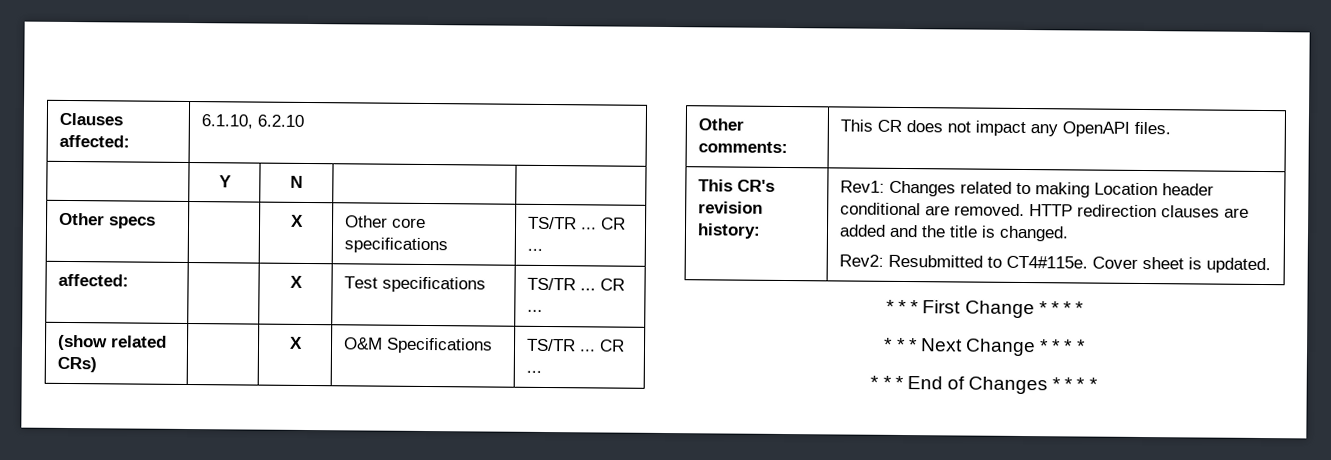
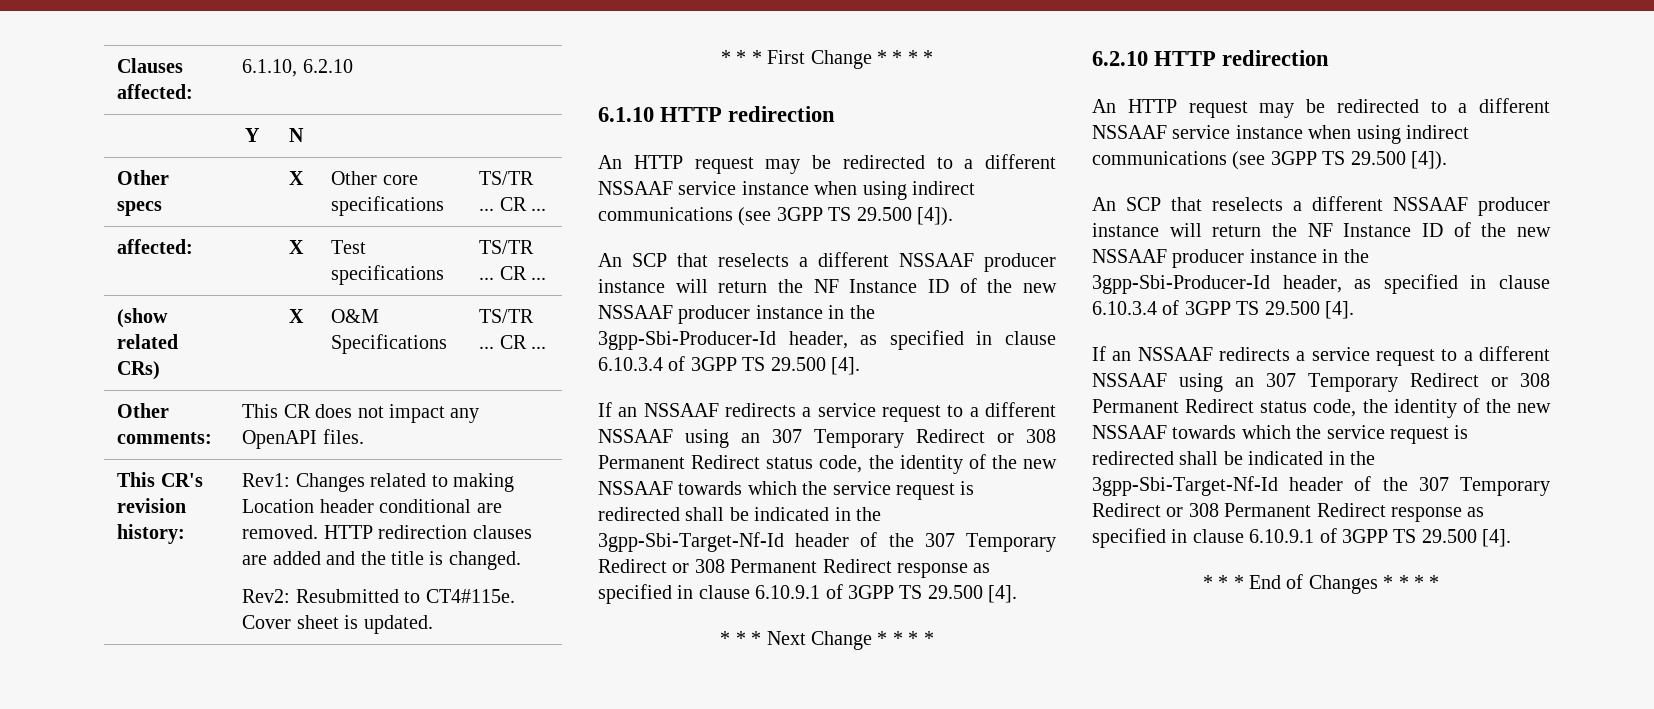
(1085, 308) none -> [598,106,836,122] [598,154,1056,174] [598,181,975,200] [598,207,953,226] [598,252,1056,272] [598,278,1057,293] [598,305,875,324] [598,330,1056,350] [598,356,860,375] [598,402,1056,422] [598,429,1056,448] [598,454,1057,474] [598,481,975,500] [598,507,881,521] [598,532,1056,552] [598,559,991,578] [598,584,1018,604] // 6.1.10 HTTP redirection // An HTTP request may be redirected to a different NSSAAF service instance when using indirect communications (see 3GPP TS 29.500 [4]). // An SCP that reselects a different NSSAAF producer instance will return the NF Instance ID of the new NSSAAF producer instance in the 3gpp-Sbi-Producer-Id header, as specified in clause 6.10.3.4 of 3GPP TS 29.500 [4]. // If an NSSAAF redirects a service request to a different NSSAAF using an 307 Temporary Redirect or 308 Permanent Redirect status code, the identity of the new NSSAAF towards which the service request is redirected shall be indicated in the 3gpp-Sbi-Target-Nf-Id header of the 307 Temporary Redirect or 308 Permanent Redirect response as specified in clause 6.10.9.1 of 3GPP TS 29.500 [4].
(1086, 346) none -> [1092,50,1330,66] [1092,98,1550,118] [1092,125,1469,144] [1092,151,1447,170] [1092,196,1550,216] [1092,222,1551,237] [1092,249,1369,268] [1092,274,1550,294] [1092,300,1354,319] [1092,346,1550,366] [1092,373,1550,392] [1092,398,1551,418] [1092,425,1469,444] [1092,451,1375,465] [1092,476,1550,496] [1092,503,1485,522] [1092,528,1512,548] // 6.2.10 HTTP redirection // An HTTP request may be redirected to a different NSSAAF service instance when using indirect communications (see 3GPP TS 29.500 [4]). // An SCP that reselects a different NSSAAF producer instance will return the NF Instance ID of the new NSSAAF producer instance in the 3gpp-Sbi-Producer-Id header, as specified in clause 6.10.3.4 of 3GPP TS 29.500 [4]. // If an NSSAAF redirects a service request to a different NSSAAF using an 307 Temporary Redirect or 308 Permanent Redirect status code, the identity of the new NSSAAF towards which the service request is redirected shall be indicated in the 3gpp-Sbi-Target-Nf-Id header of the 307 Temporary Redirect or 308 Permanent Redirect response as specified in clause 6.10.9.1 of 3GPP TS 29.500 [4].

